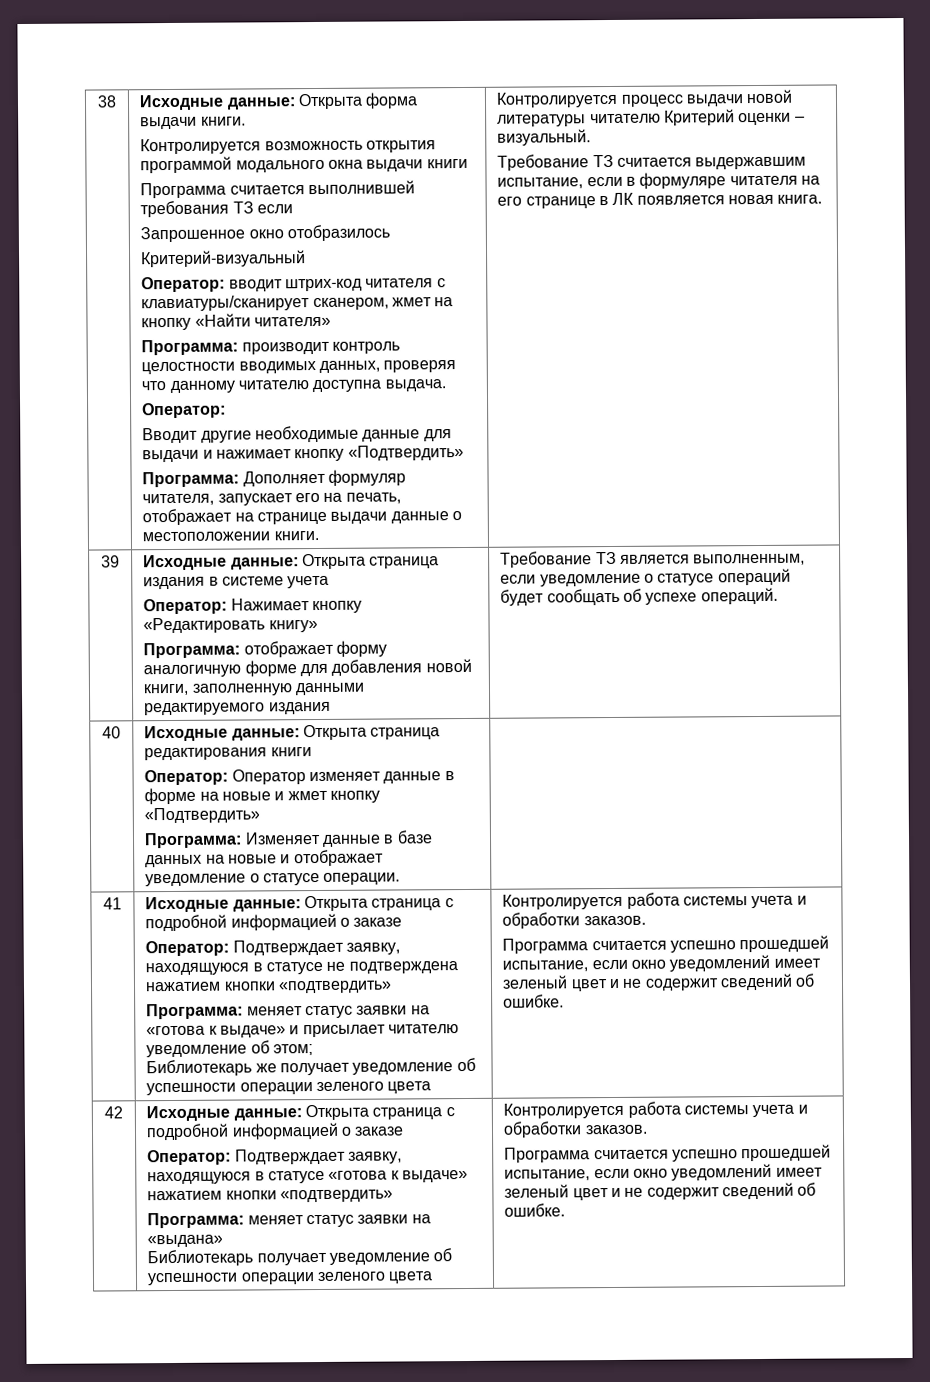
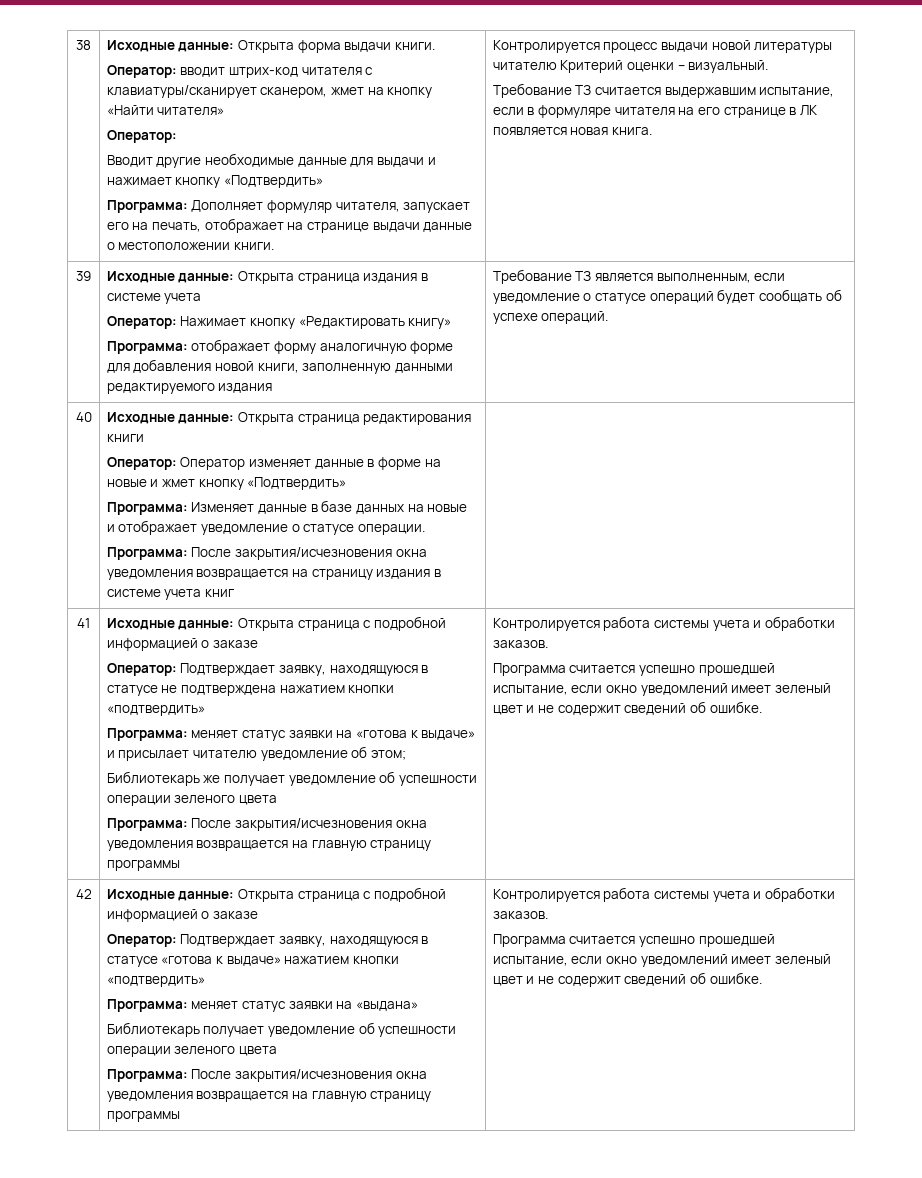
[140,138,436,155] [140,156,468,174] [140,180,415,199] [140,200,293,218] [140,224,390,243] [140,250,307,268] // Контролируется возможность открытия программой модального окна выдачи книги // Программа считается выполнившей требования ТЗ если // Запрошенное окно отобразилось // Критерий-визуальный -> (436, 46) none
[141,339,400,356] [141,360,457,375] [141,379,446,394] // Программа: производит контроль целостности вводимых данных, проверяя что данному читателю доступна выдача. -> (225, 111) none
(401, 878) none -> [106,547,427,560] [106,569,442,580] [106,589,235,600] // Программа: После закрытия/исчезновения окна уведомления возвращается на страницу издания в системе учета книг
(432, 1087) none -> [106,818,427,831] [106,840,432,851] [106,860,180,871] // Программа: После закрытия/исчезновения окна уведомления возвращается на главную страницу программы
(434, 1277) none -> [106,1069,427,1082] [106,1091,432,1102] [106,1111,180,1122] // Программа: После закрытия/исчезновения окна уведомления возвращается на главную страницу программы

